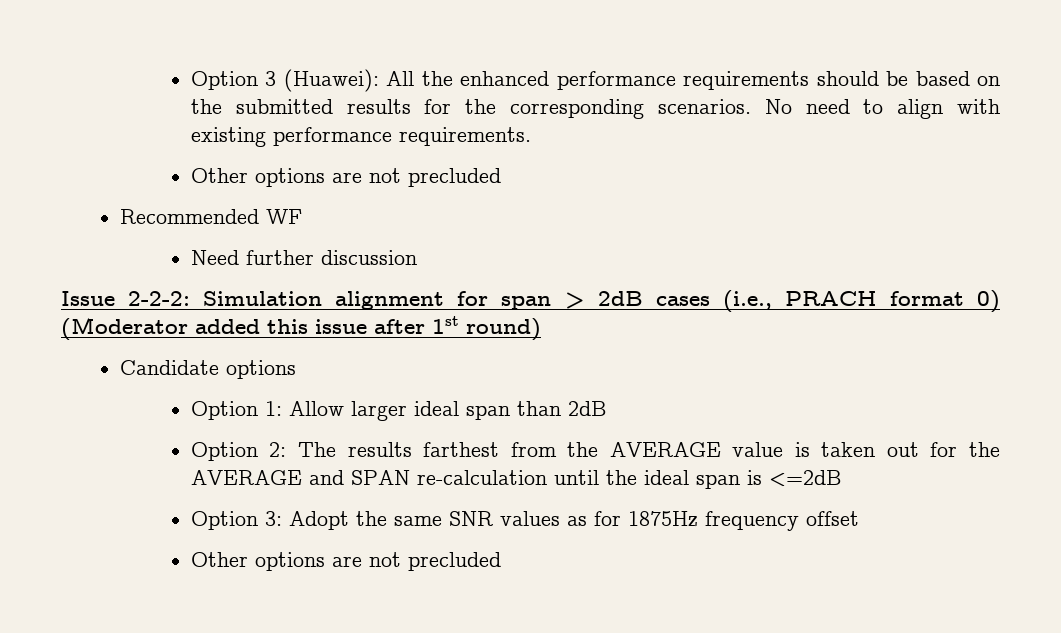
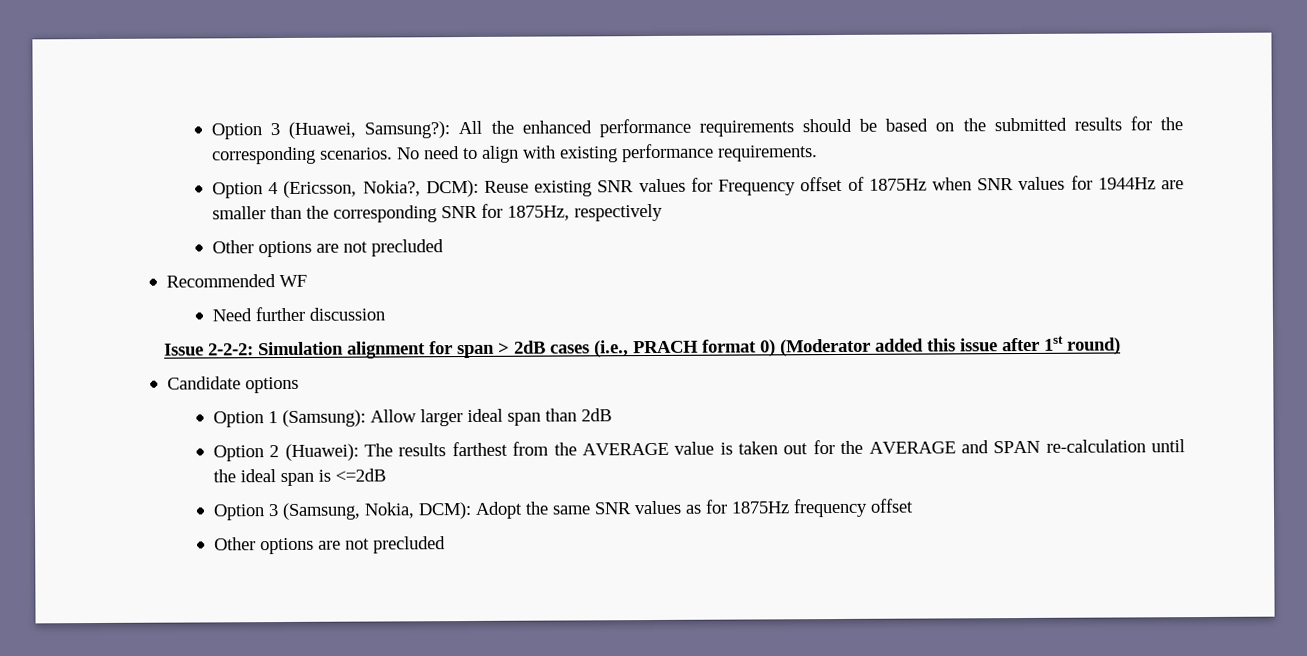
[190,69,379,92] Option 3 (Huawei): -> [210,121,451,140] Option 3 (Huawei, Samsung?):
(531, 136) none -> [211,175,1184,199] [211,203,663,223] // Option 4 (Ericsson, Nokia?, DCM): Reuse existing SNR values for Frequency offset of 1875Hz when SNR values for 1944Hz are smaller than the corresponding SNR for 1875Hz, respectively
[264,401,282,416] 1: -> [267,409,366,428] 1 (Samsung):
[269,442,287,457] 2: -> [269,443,359,461] 2 (Huawei):
[264,511,282,526] 3: -> [267,501,472,521] 3 (Samsung, Nokia, DCM):

